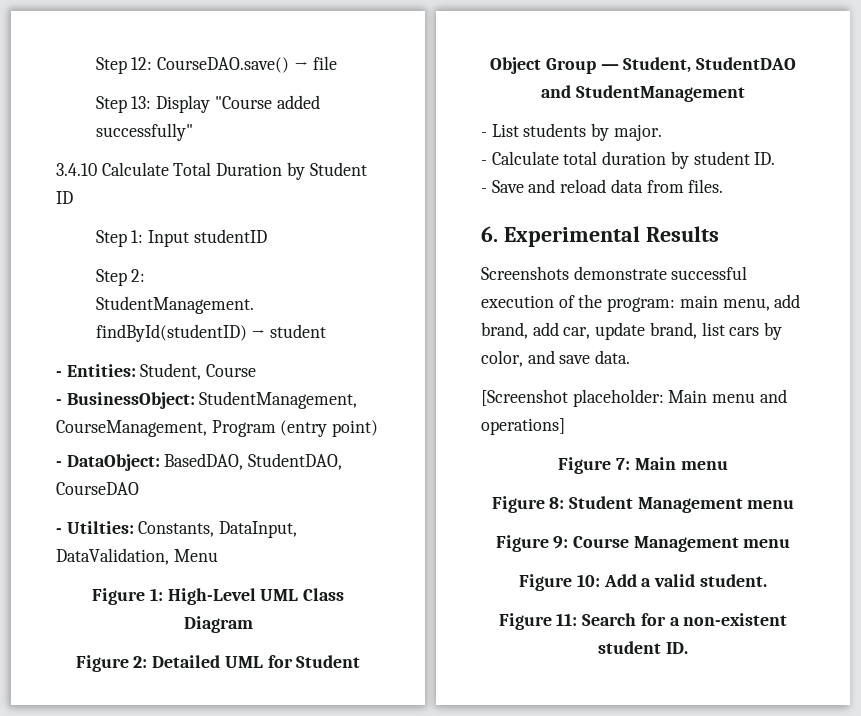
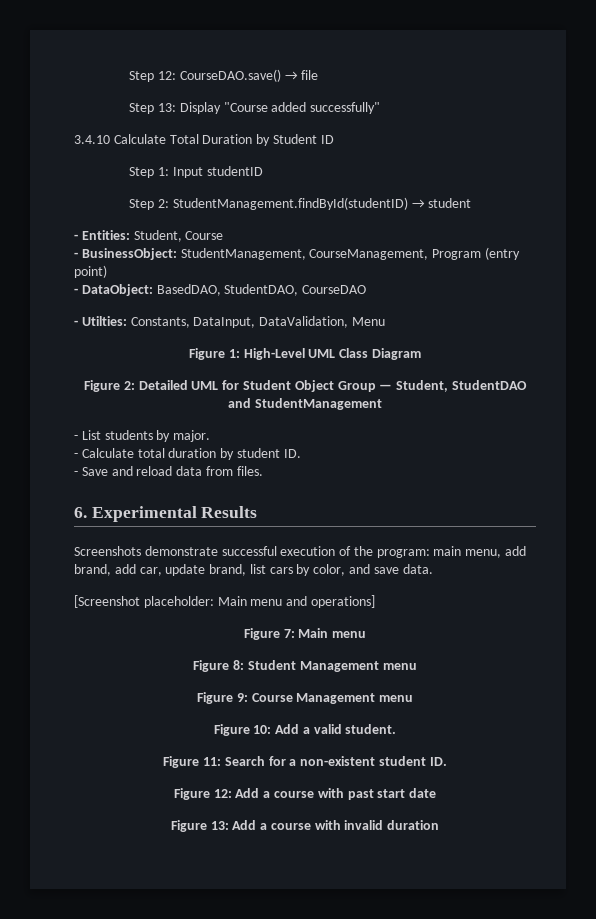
(688, 648) none -> [173,788,437,800] [170,820,440,832] // Figure 12: Add a course with past start date // Figure 13: Add a course with invalid duration

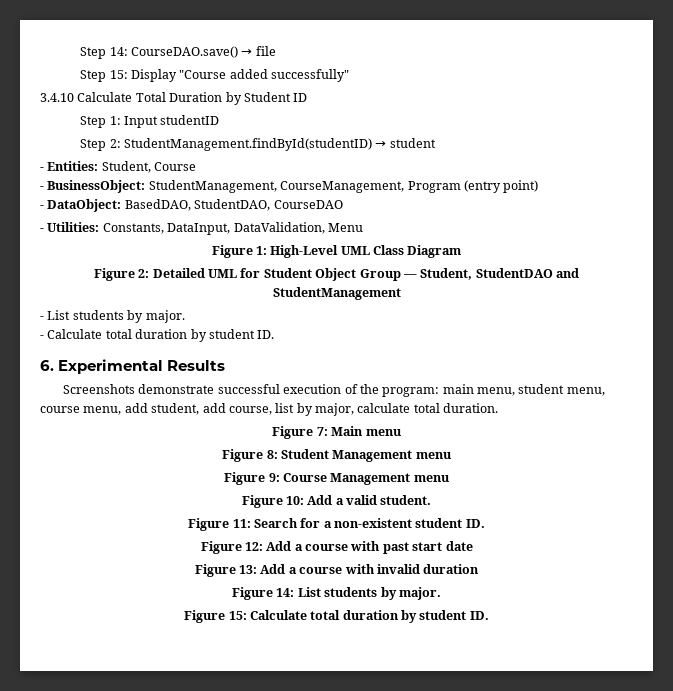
[129,71,176,82] Step 12: -> [80,47,128,59] Step 14:
[157,103,176,112] 13: -> [109,70,128,79] 15:
[81,316,127,326] Utilties: -> [47,222,100,232] Utilities:
[74,466,263,476] // - Save and reload data from files. -> (275, 334) none
[505,546,527,556] [74,564,433,576] [74,595,375,608] add brand, add car, update brand, list cars by color, and save data. // [Screenshot placeholder: Main menu and operations] -> [518,384,605,396] [40,403,499,416] student menu, course menu, add student, add course, list by major, calculate total duration.
(440, 825) none -> [232,587,441,600] [184,610,489,623] // Figure 14: List students by major. // Figure 15: Calculate total duration by student ID.

